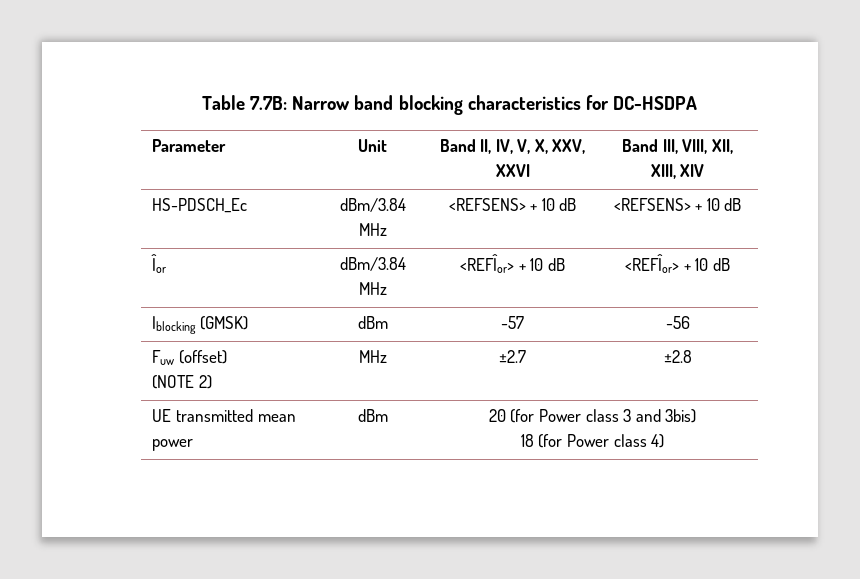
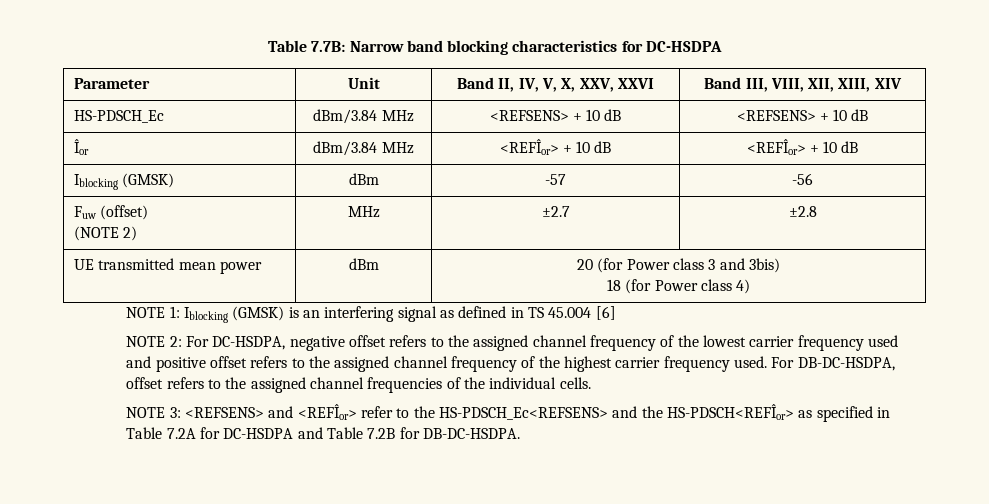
(665, 441) none -> [126,306,616,323] [126,335,898,351] [126,356,895,372] [126,377,591,393] [126,404,890,422] [126,427,520,439] // NOTE 1: Iblocking (GMSK) is an interfering signal as defined in TS 45.004 [6] // NOTE 2: For DC-HSDPA, negative offset refers to the assigned channel frequency of the lowest carrier frequency used and positive offset refers to the assigned channel frequency of the highest carrier frequency used. For DB-DC-HSDPA, offset refers to the assigned channel frequencies of the individual cells. // NOTE 3: <REFSENS> and <REFÎor> refer to the HS-PDSCH_Ec<REFSENS> and the HS-PDSCH<REFÎor> as specified in Table 7.2A for DC-HSDPA and Table 7.2B for DB-DC-HSDPA.

